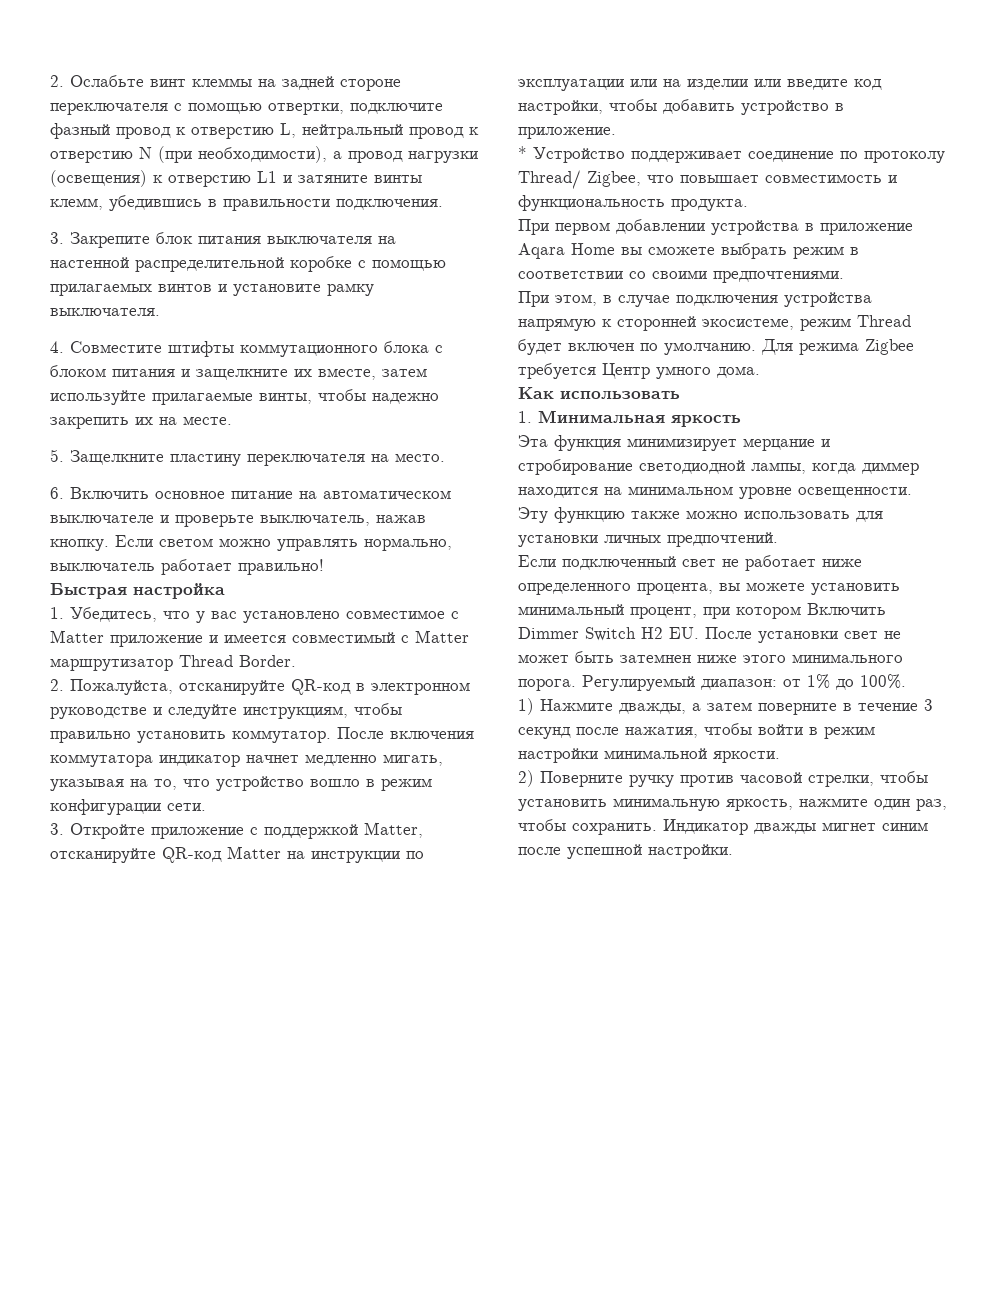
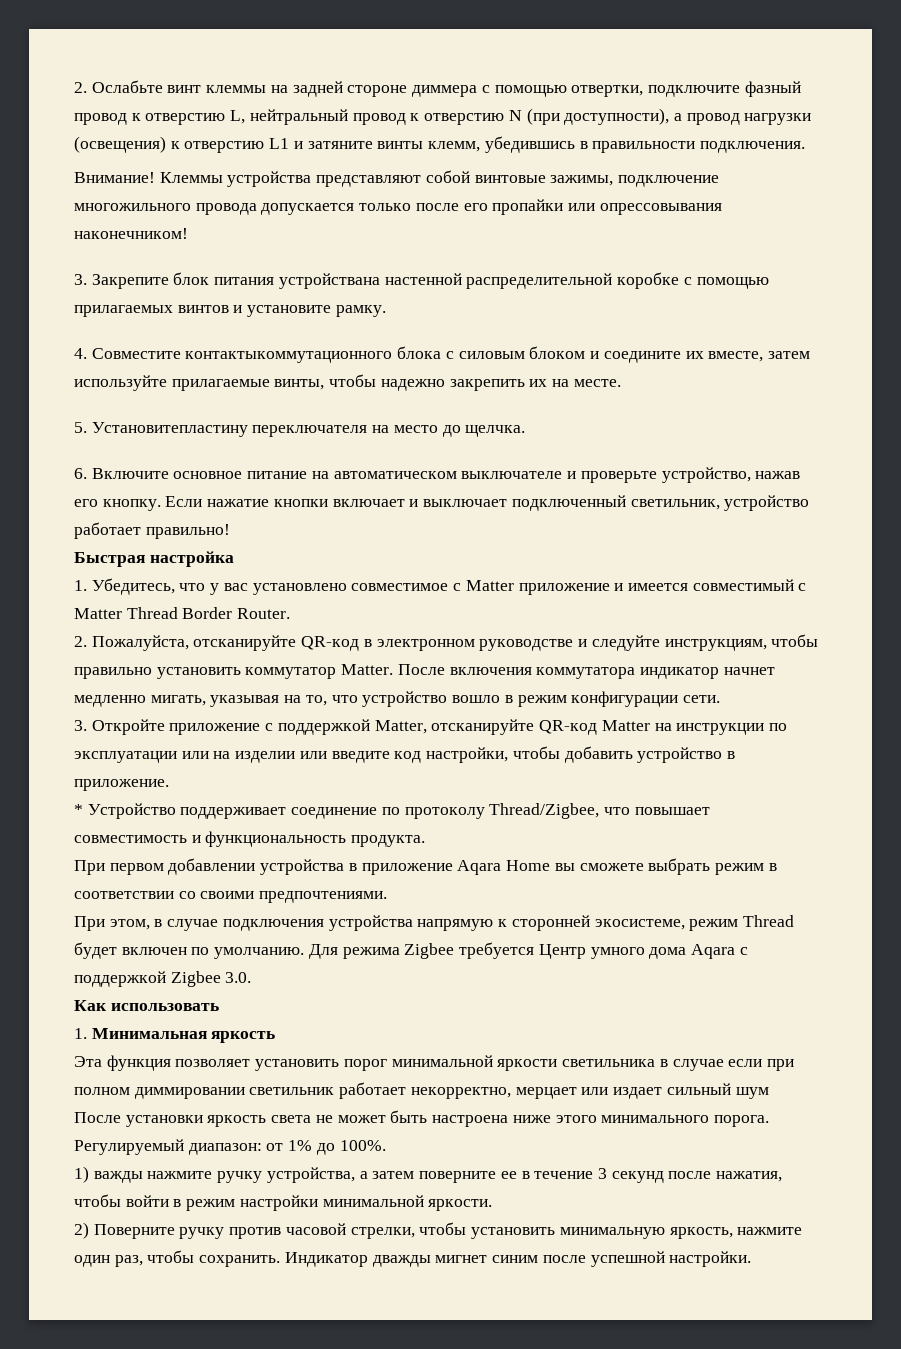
[50,103,168,115] переключателя -> [412,85,478,97] диммера
[198,146,327,163] необходимости), -> [564,108,670,125] доступности),
(443, 204) none -> [74,170,720,187] [74,199,722,215] [74,228,188,239] // Внимание! Клеммы устройства представляют собой винтовые зажимы, подключение многожильного провода допускается только после его пропайки или опрессовывания наконечником!
[267,236,396,244] выключателя на -> [278,273,380,289] устройствана
[327,283,374,296] [50,308,160,316] рамку выключателя. -> [335,305,386,317] рамку.
[168,341,443,357] [50,365,288,380] штифты коммутационного блока с блоком питания и защелкните -> [185,346,681,363] контактыкоммутационного блока с силовым блоком и соедините
[70,450,445,466] Защелкните пластину переключателя на место. -> [91,422,526,437] Установитепластину переключателя на место до щелчка.
[70,487,149,499] Включить -> [91,468,169,479] Включите
[260,515,426,526] [50,535,452,551] [50,563,155,571] выключатель, нажав кнопку. Если светом можно управлять нормально, выключатель -> [661,467,801,483] [74,495,810,511] устройство, нажав его кнопку. Если нажатие кнопки включает и выключает подключенный светильник, устройство
[50,655,296,671] маршрутизатор Thread Border. -> [126,607,291,619] Thread Border Router.
[232,730,331,743] коммутатор. -> [245,664,394,679] коммутатор Matter.
[518,170,641,189] Thread/ Zigbee, -> [489,803,600,819] Thread/Zigbee,
[717,366,760,378] дома. -> [649,944,748,959] [74,971,252,987] дома Aqara c поддержкой Zigbee 3.0.
[627,438,830,451] [518,459,919,475] [518,486,912,499] [518,507,883,523] [518,532,778,547] [518,555,862,571] [518,582,900,595] [518,603,886,619] [518,627,878,643] минимизирует мерцание и стробирование светодиодной лампы, когда диммер находится на минимальном уровне освещенности. Эту функцию также можно использовать для установки личных предпочтений. // Если подключенный свет не работает ниже определенного процента, вы можете установить минимальный процент, при котором Включить Dimmer Switch H2 EU. После установки свет -> [175,1055,794,1071] [74,1082,769,1099] [74,1112,312,1127] позволяет установить порог минимальной яркости светильника в случае если при полном диммировании светильник работает некорректно, мерцает или издает сильный шум // После установки яркость света
[620,654,691,663] затемнен -> [432,1115,509,1127] настроена
[540,699,686,714] Нажмите дважды, -> [93,1167,355,1183] важды нажмите ручку устройства,
(837, 709) none -> [500,1171,517,1179] ее

